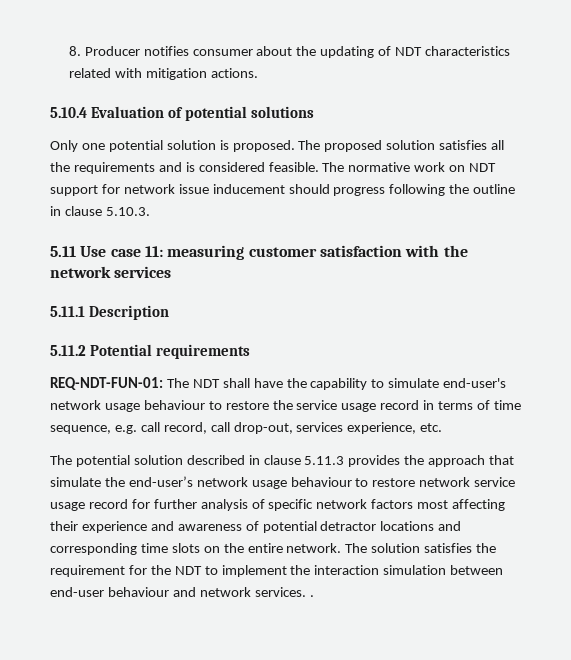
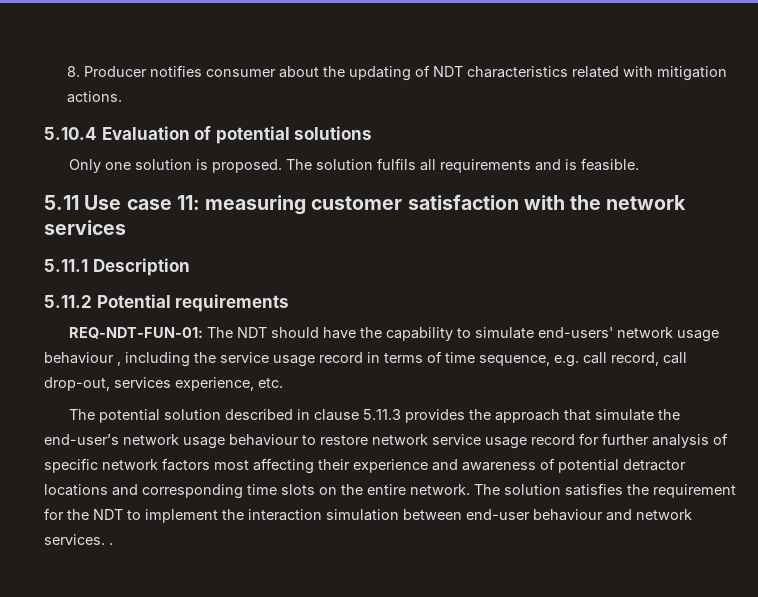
[108,140,163,152] potential -> (131, 166) none
[324,140,505,152] [50,162,70,172] proposed solution satisfies all the -> [315,158,436,171] solution fulfils all
[198,162,265,172] considered -> (577, 164) none
[322,162,497,172] [50,184,516,196] [50,206,150,216] The normative work on NDT support for network issue inducement should progress following the outline in clause 5.10.3. -> (639, 164) none
[222,378,250,388] shall -> [270,327,319,338] should
[443,378,507,388] [50,400,269,412] end-user's network usage behaviour to restore -> [537,327,719,342] [44,352,190,367] end-users' network usage behaviour , including

